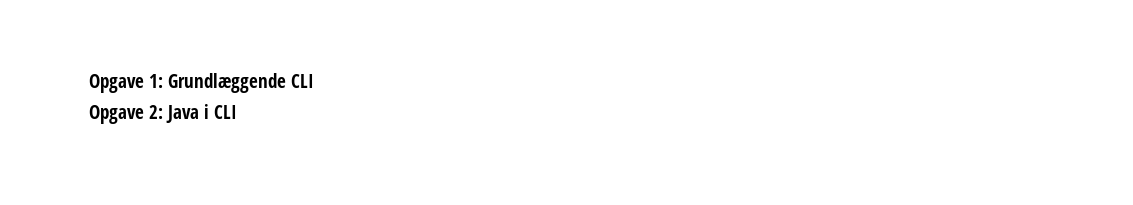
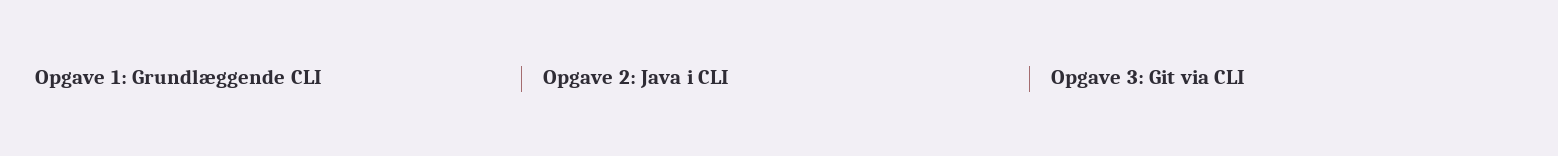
(237, 112) none -> [1051,70,1246,88] // Opgave 3: Git via CLI

